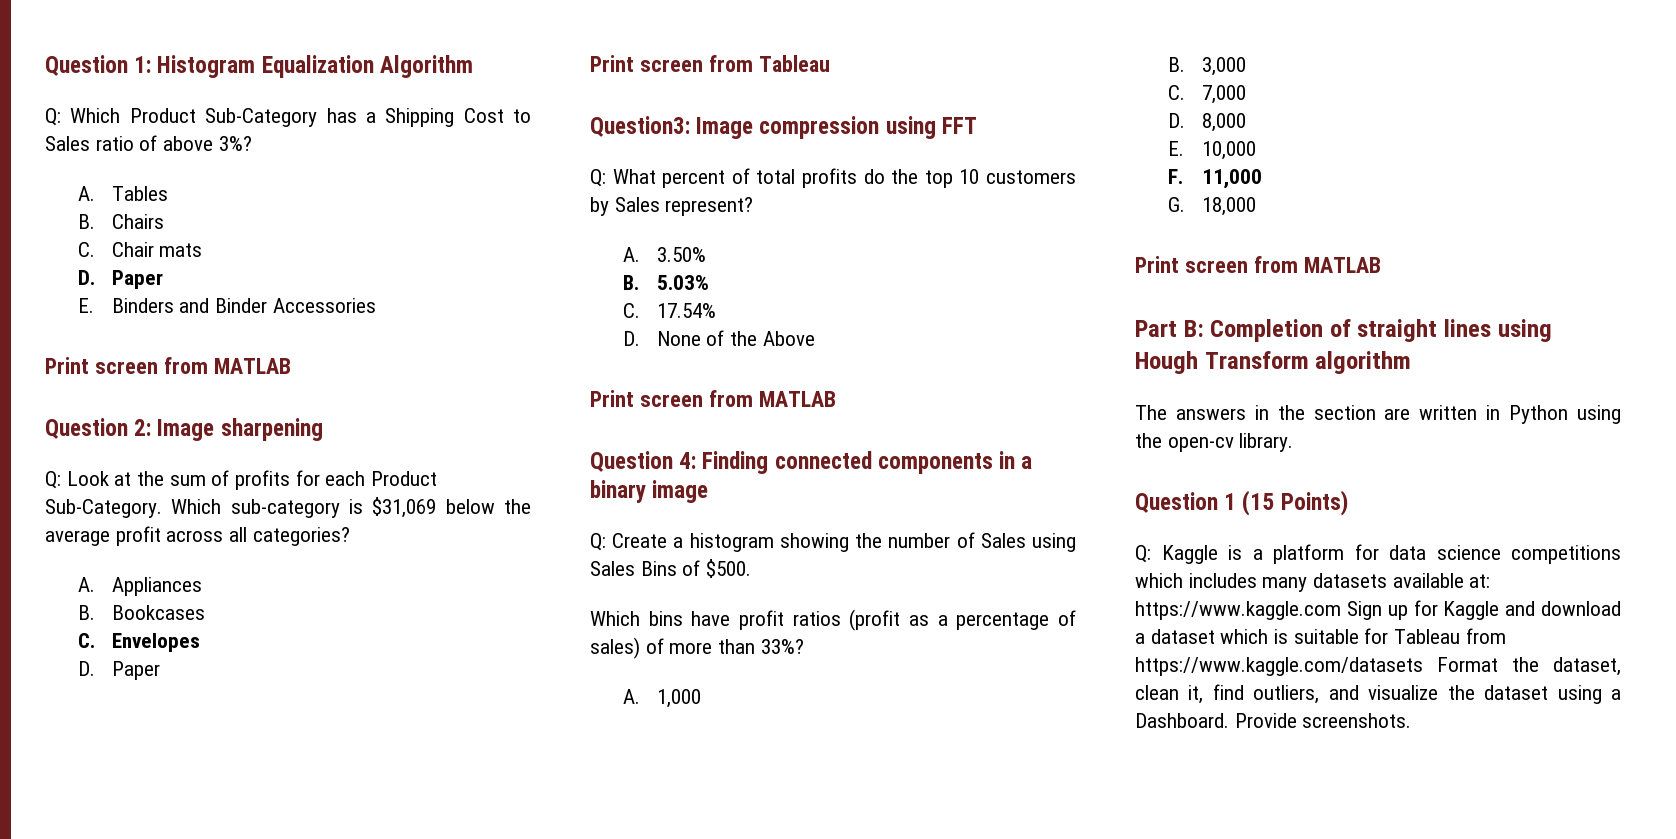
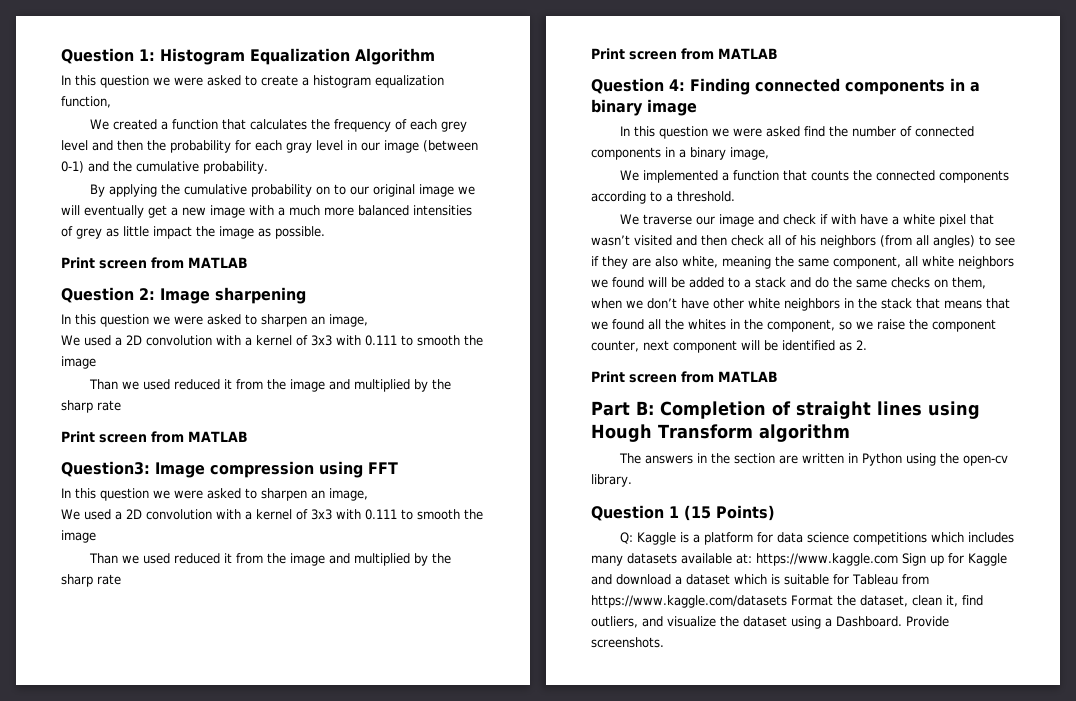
[45,108,531,127] [45,135,252,151] [78,186,168,201] [78,214,164,229] [78,242,203,257] [78,270,163,289] [78,298,376,313] Q: Which Product Sub-Category has a Shipping Cost to Sales ratio of above 3%? // A. Tables // B. Chairs // C. Chair mats // D. Paper // E. Binders and Binder Accessories -> [61,75,444,88] [61,96,111,108] [89,119,467,132] [61,140,478,153] [61,161,268,174] [89,184,475,197] [61,205,472,218] [61,226,325,239] In this question we were asked to create a histogram equalization function, // We created a function that calculates the frequency of each grey level and then the probability for each gray level in our image (between 0-1) and the cumulative probability. // By applying the cumulative probability on to our original image we will eventually get a new image with a much more balanced intensities of grey as little impact the image as possible.
[45,470,438,490] [45,497,531,518] [45,526,350,546] [78,577,202,596] [78,605,205,620] [78,633,200,652] [78,661,160,680] [590,55,830,72] Q: Look at the sum of profits for each Product Sub-Category. Which sub-category is $31,069 below the average profit across all categories? // A. Appliances // B. Bookcases // C. Envelopes // D. Paper // Print screen from Tableau -> [61,314,368,327] [61,335,483,346] [61,356,96,369] [88,379,451,392] [61,400,121,413] [61,431,248,443] In this question we were asked to sharpen an image, // We used a 2D convolution with a kernel of 3x3 with 0.111 to smooth the image // Than we used reduced it from the image and multiplied by the sharp rate // Print screen from MATLAB
[590,168,1076,188] [590,197,754,216] [623,247,706,262] [623,275,709,290] [623,303,716,318] [623,330,815,346] Q: What percent of total profits do the top 10 customers by Sales represent? // A. 3.50% // B. 5.03% // C. 17.54% // D. None of the Above -> [61,488,368,501] [61,509,483,520] [61,530,96,543] [88,553,451,566] [61,574,121,587] In this question we were asked to sharpen an image, // We used a 2D convolution with a kernel of 3x3 with 0.111 to smooth the image // Than we used reduced it from the image and multiplied by the sharp rate
[590,532,1076,552] [590,559,752,578] [590,609,1076,631] [590,637,804,659] [623,689,701,708] [1168,57,1246,76] [1168,85,1246,104] [1168,113,1246,132] [1168,141,1256,160] [1168,169,1262,189] [1168,197,1256,216] Q: Create a histogram showing the number of Sales using Sales Bins of $500. // Which bins have profit ratios (profit as a percentage of sales) of more than 33%? // A. 1,000 // B. 3,000 // C. 7,000 // D. 8,000 // E. 10,000 // F. 11,000 // G. 18,000 -> [619,126,974,139] [591,147,769,160] [619,170,1009,183] [591,191,735,204] [619,214,994,227] [591,235,1015,248] [591,256,1014,269] [591,277,986,289] [591,298,1010,311] [591,319,996,332] [591,340,867,353] In this question we were asked find the number of connected components in a binary image, // We implemented a function that counts the connected components according to a threshold. // We traverse our image and check if with have a white pixel that wasn’t visited and then check all of his neighbors (from all angles) to see if they are also white, meaning the same component, all white neighbors we found will be added to a stack and do the same checks on them, when we don’t have other white neighbors in the stack that means that we found all the whites in the component, so we raise the component counter, next component will be identified as 2.

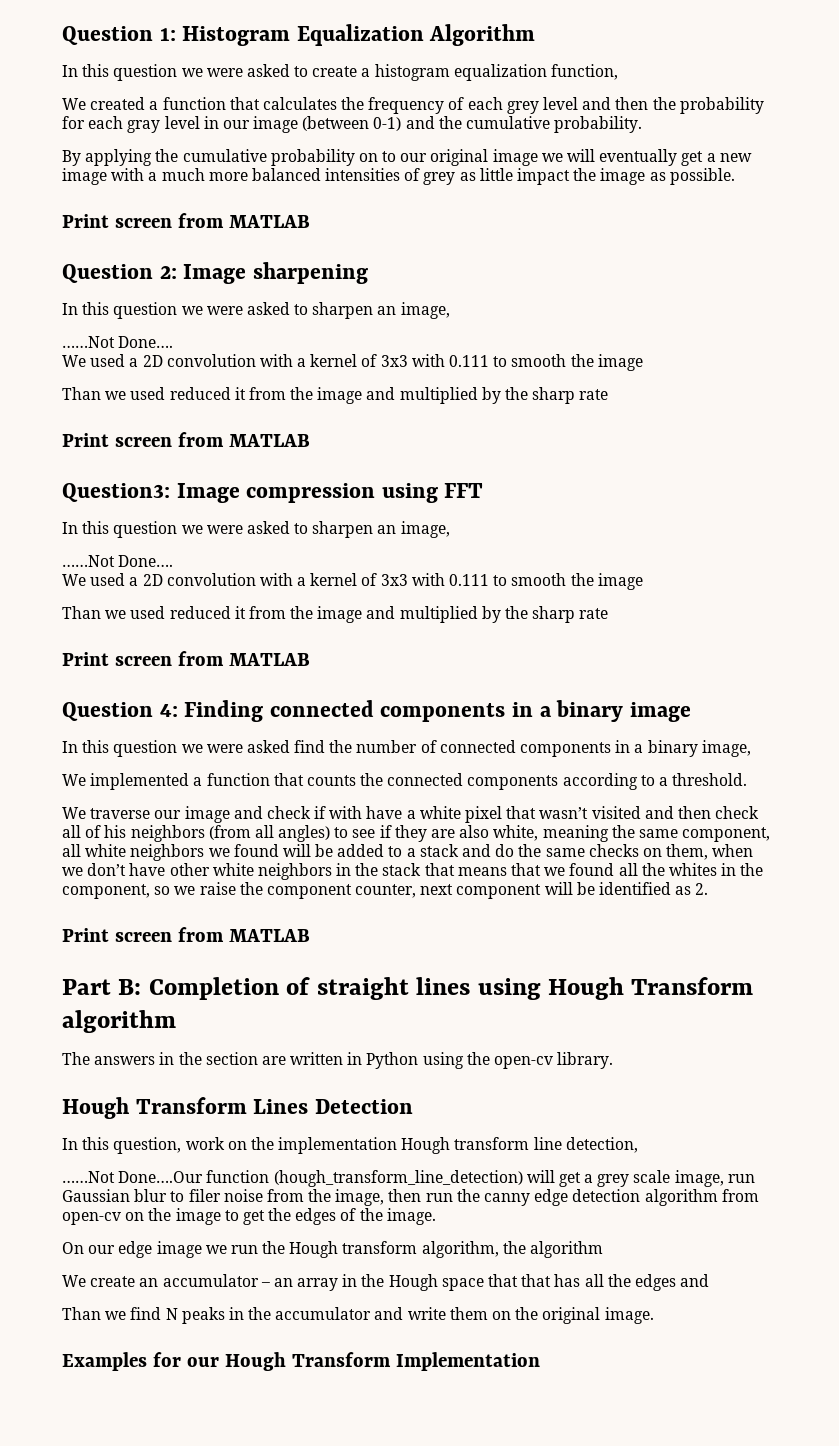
(368, 320) none -> [62,336,174,348] // ……Not Done….
(368, 494) none -> [62,555,174,567] // ……Not Done….
[591,505,775,521] [619,532,1014,545] [591,553,1007,566] [591,574,929,585] [591,595,983,608] [591,616,949,629] [591,637,664,648] Question 1 (15 Points) // Q: Kaggle is a platform for data science competitions which includes many datasets available at: https://www.kaggle.com Sign up for Kaggle and download a dataset which is suitable for Tableau from https://www.kaggle.com/datasets Format the dataset, clean it, find outliers, and visualize the dataset using a Dashboard. Provide screenshots. -> [62,1097,413,1119] [62,1137,638,1154] [62,1170,755,1187] [62,1189,759,1206] [62,1208,436,1225] [62,1241,604,1258] [62,1274,710,1291] [62,1307,654,1324] [62,1352,540,1371] Hough Transform Lines Detection // In this question, work on the implementation Hough transform line detection, // ……Not Done….Our function (hough_transform_line_detection) will get a grey scale image, run Gaussian blur to filer noise from the image, then run the canny edge detection algorithm from open-cv on the image to get the edges of the image. // On our edge image we run the Hough transform algorithm, the algorithm // We create an accumulator – an array in the Hough space that that has all the edges and // Than we find N peaks in the accumulator and write them on the original image. // Examples for our Hough Transform Implementation

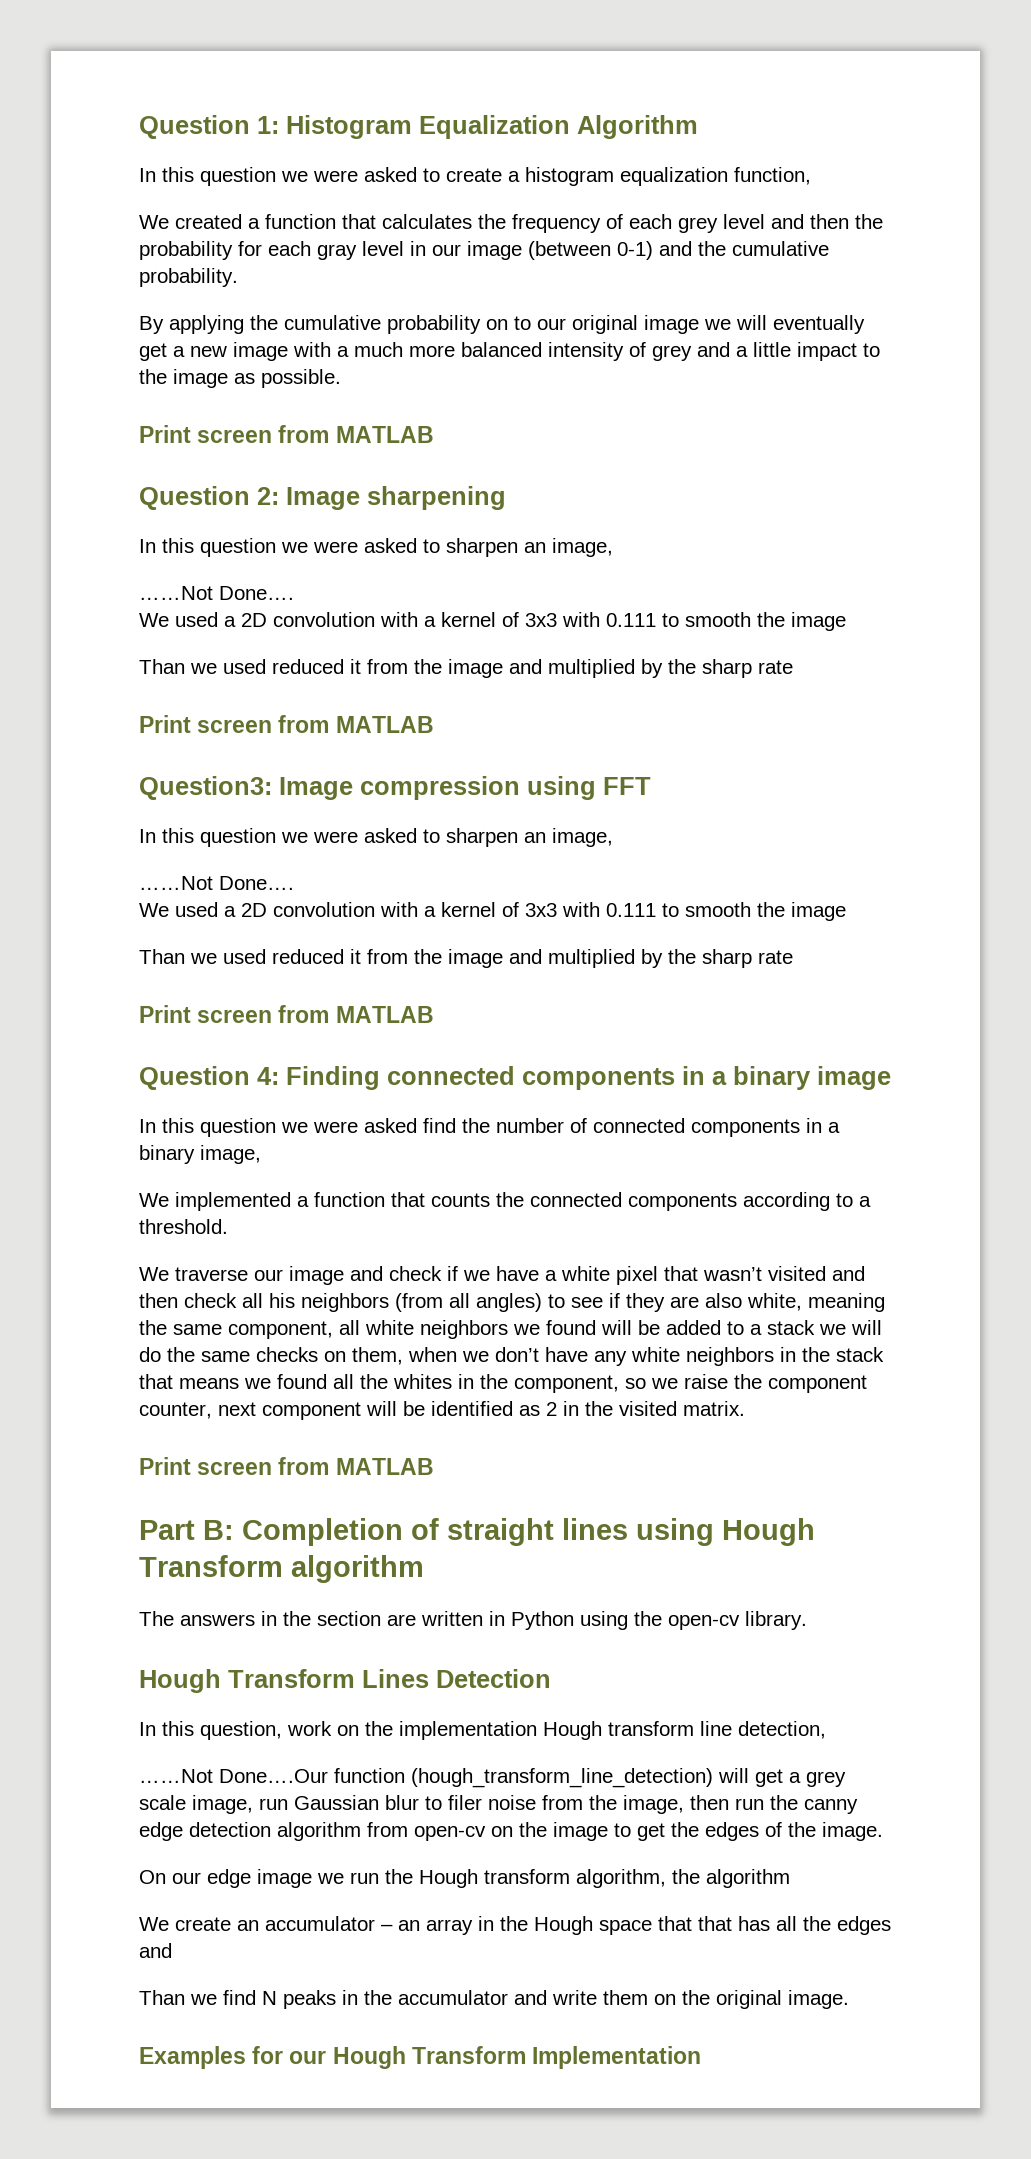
[325,168,401,181] intensities -> [548,342,624,361] intensity
[459,172,476,181] as -> [697,342,748,357] and a
(571, 176) none -> [863,343,880,357] to
[329,806,363,819] with -> [463,1270,490,1281] we
[85,825,102,838] of -> (263, 1300) none
[462,844,492,857] and -> [819,1320,882,1335] we will
[169,863,210,876] other -> [594,1351,627,1366] any
[511,863,542,876] that -> (239, 1383) none
[695,883,709,895] 2. -> [546,1401,745,1416] 2 in the visited matrix.

